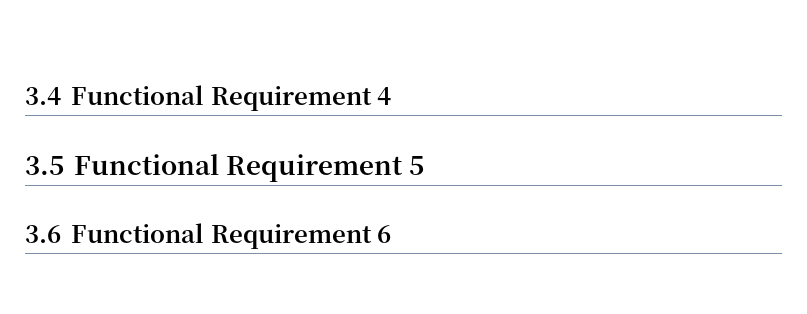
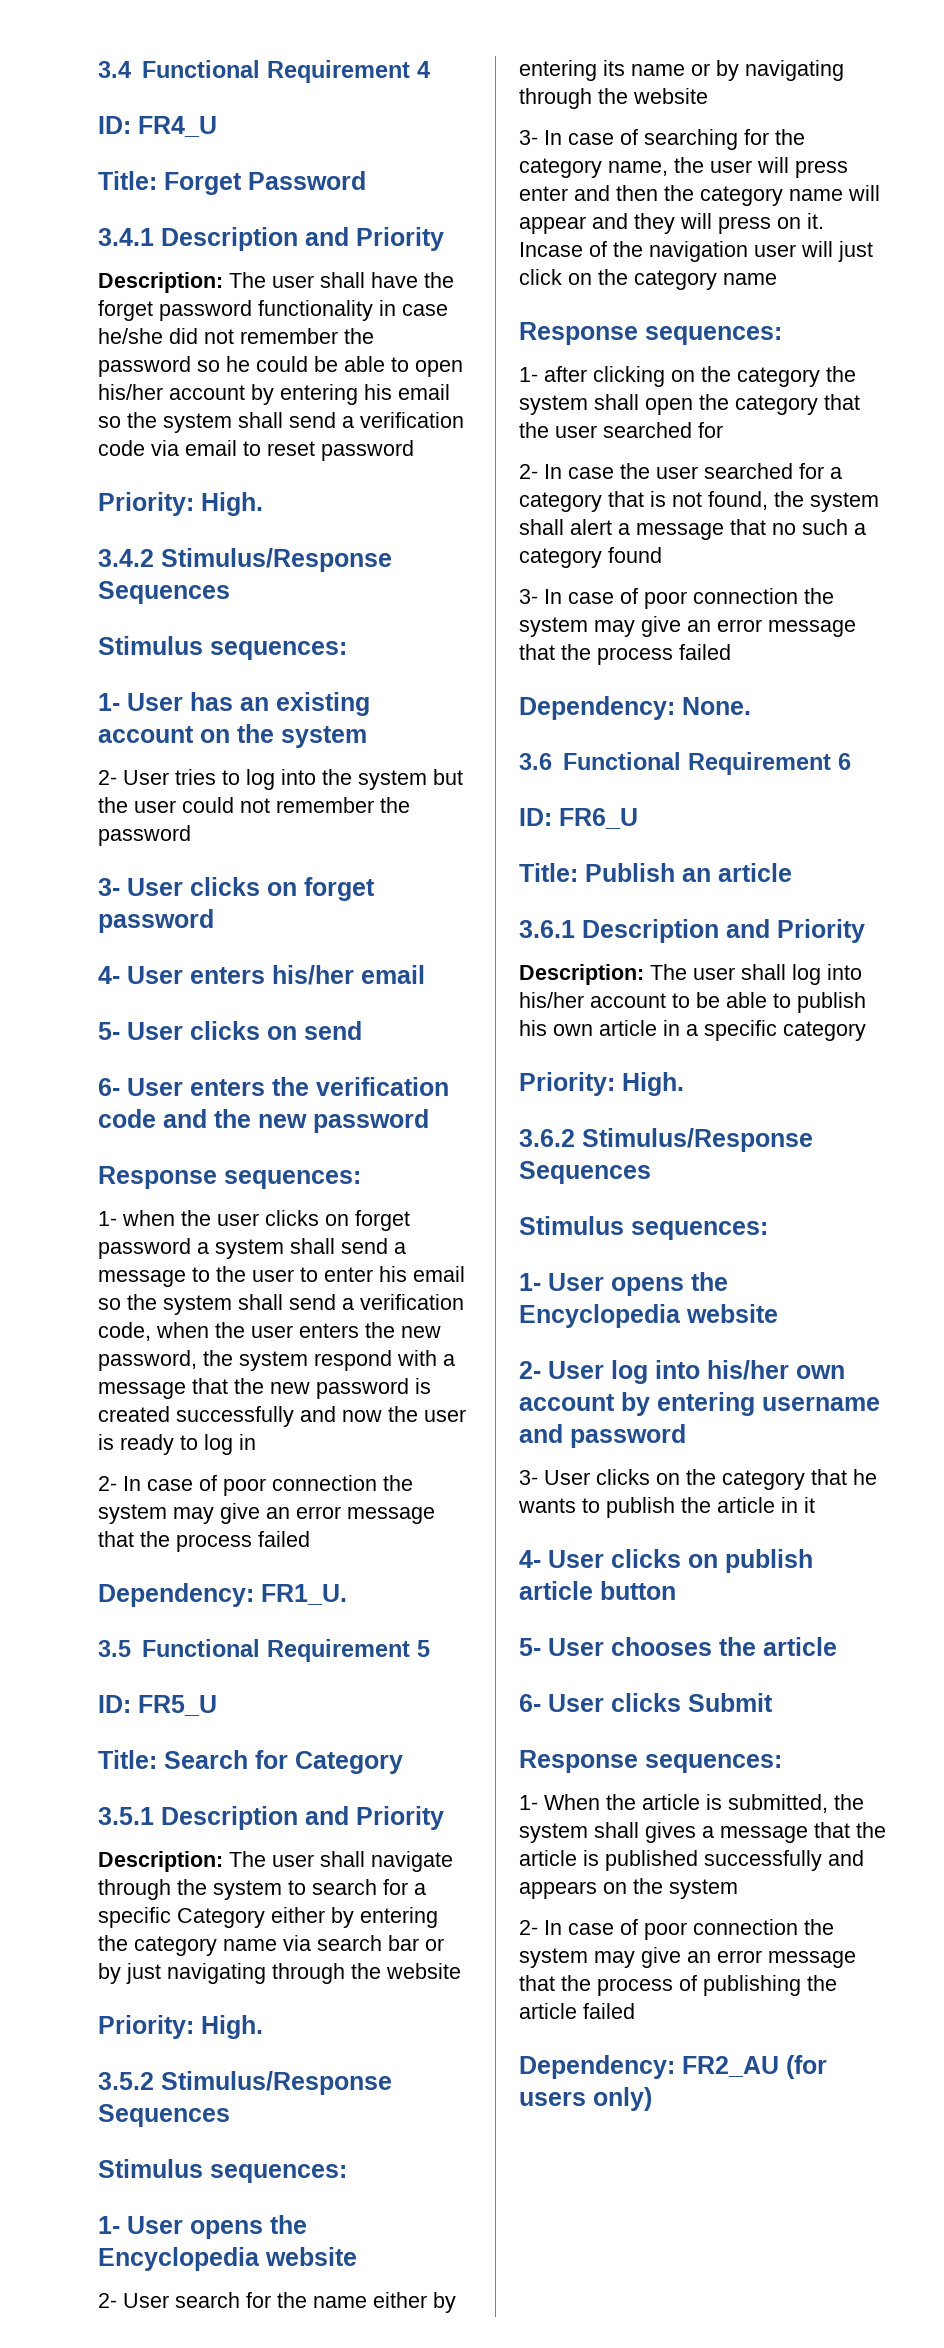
[25,154,425,182] [25,223,392,249] 3.5 Functional Requirement 5 // 3.6 Functional Requirement 6 -> [98,116,217,137] [98,171,366,195] [98,227,444,251] [98,272,454,293] [98,300,448,321] [98,328,374,344] [98,356,463,377] [98,384,450,405] [98,412,464,433] [98,440,414,461] [98,492,263,516] [98,548,392,572] [98,581,230,604] [98,636,347,660] [98,692,370,716] [98,724,367,748] [98,769,463,790] [98,797,410,813] [98,825,191,846] [98,877,375,901] [98,909,214,933] [98,965,425,985] [98,1021,362,1040] [98,1077,449,1096] [98,1109,429,1133] [98,1166,361,1189] [98,1210,410,1231] [98,1238,406,1259] [98,1266,465,1287] [98,1294,464,1315] [98,1322,441,1341] [98,1350,455,1371] [98,1378,431,1399] [98,1406,466,1427] [98,1434,256,1455] [98,1475,413,1496] [98,1503,435,1524] [98,1531,310,1552] [98,1583,347,1607] [98,1639,430,1662] [98,1695,217,1716] [98,1750,403,1774] [98,1806,444,1830] [98,1851,453,1872] [98,1879,426,1900] [98,1907,438,1928] [98,1935,444,1956] [98,1963,461,1984] [98,2015,263,2039] [98,2071,392,2095] [98,2104,230,2127] [98,2159,347,2183] [98,2215,307,2239] [98,2247,357,2271] [98,2292,456,2313] [519,60,844,81] [519,88,708,109] [519,129,805,150] [519,157,848,178] [519,185,880,206] [519,213,824,234] [519,241,873,262] [519,269,777,290] [519,322,782,345] [519,366,856,387] [519,394,860,415] [519,422,723,438] [519,463,842,479] [519,491,879,512] [519,519,866,540] [519,547,662,568] [519,588,834,609] [519,616,856,637] [519,644,731,665] [519,696,751,720] [519,752,851,775] [519,808,638,829] [519,863,792,882] [519,919,865,943] [519,964,862,985] [519,992,866,1013] [519,1020,866,1041] [519,1072,684,1096] [519,1128,813,1152] [519,1161,651,1184] [519,1216,768,1240] [519,1272,728,1296] [519,1304,778,1328] [519,1360,845,1384] [519,1392,880,1416] [519,1424,686,1448] [519,1469,877,1490] [518,1497,815,1518] [519,1549,813,1573] [519,1581,676,1600] [519,1637,837,1656] [519,1693,773,1712] [519,1750,782,1773] [519,1794,864,1813] [519,1822,886,1843] [519,1850,864,1871] [519,1878,738,1899] [519,1919,834,1940] [519,1947,856,1968] [519,1975,837,1996] [519,2003,635,2019] [519,2055,827,2079] [519,2087,652,2111] ID: FR4_U // Title: Forget Password // 3.4.1 Description and Priority // Description: The user shall have the forget password functionality in case he/she did not remember the password so he could be able to open his/her account by entering his email so the system shall send a verification code via email to reset password // Priority: High. // 3.4.2 Stimulus/Response Sequences // Stimulus sequences: // 1- User has an existing account on the system // 2- User tries to log into the system but the user could not remember the password // 3- User clicks on forget password // 4- User enters his/her email // 5- User clicks on send // 6- User enters the verification code and the new password // Response sequences: // 1- when the user clicks on forget password a system shall send a message to the user to enter his email so the system shall send a verification code, when the user enters the new password, the system respond with a message that the new password is created successfully and now the user is ready to log in // 2- In case of poor connection the system may give an error message that the process failed // Dependency: FR1_U. // 3.5 Functional Requirement 5 // ID: FR5_U // Title: Search for Category // 3.5.1 Description and Priority // Description: The user shall navigate through the system to search for a specific Category either by entering the category name via search bar or by just navigating through the website // Priority: High. // 3.5.2 Stimulus/Response Sequences // Stimulus sequences: // 1- User opens the Encyclopedia website // 2- User search for the name either by entering its name or by navigating through the website // 3- In case of searching for the category name, the user will press enter and then the category name will appear and they will press on it. Incase of the navigation user will just click on the category name // Response sequences: // 1- after clicking on the category the system shall open the category that the user searched for // 2- In case the user searched for a category that is not found, the system shall alert a message that no such a category found // 3- In case of poor connection the system may give an error message that the process failed // Dependency: None. // 3.6 Functional Requirement 6 // ID: FR6_U // Title: Publish an article // 3.6.1 Description and Priority // Description: The user shall log into his/her account to be able to publish his own article in a specific category // Priority: High. // 3.6.2 Stimulus/Response Sequences // Stimulus sequences: // 1- User opens the Encyclopedia website // 2- User log into his/her own account by entering username and password // 3- User clicks on the category that he wants to publish the article in it // 4- User clicks on publish article button // 5- User chooses the article // 6- User clicks Submit // Response sequences: // 1- When the article is submitted, the system shall gives a message that the article is published successfully and appears on the system // 2- In case of poor connection the system may give an error message that the process of publishing the article failed // Dependency: FR2_AU (for users only)

